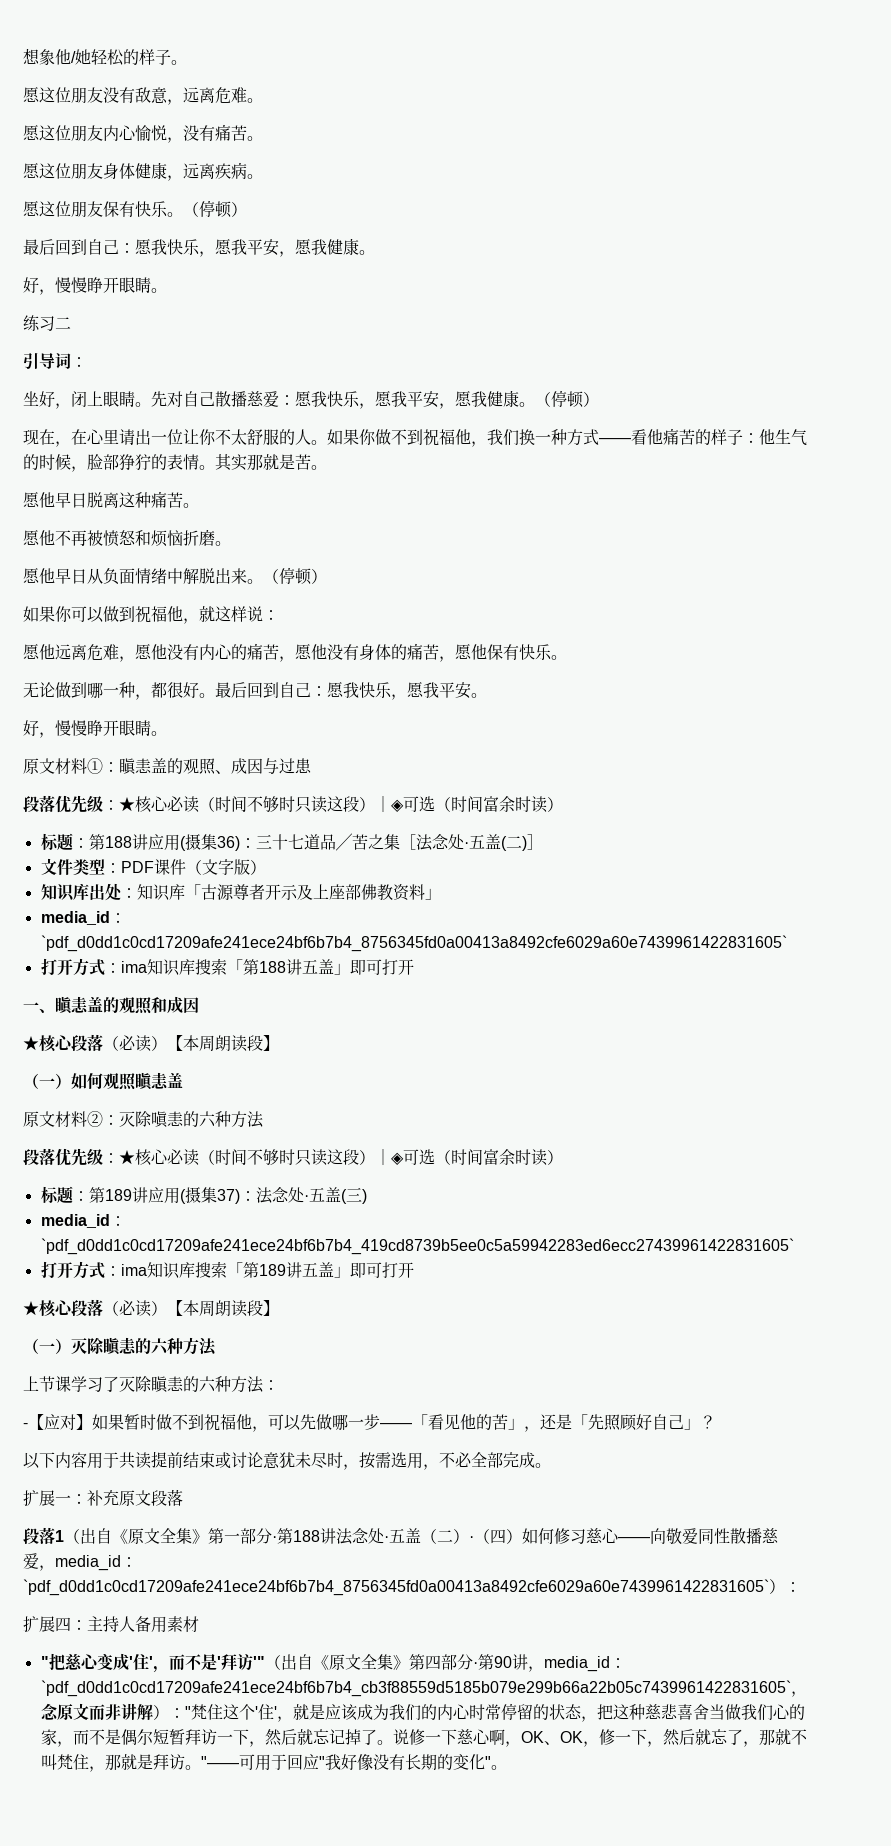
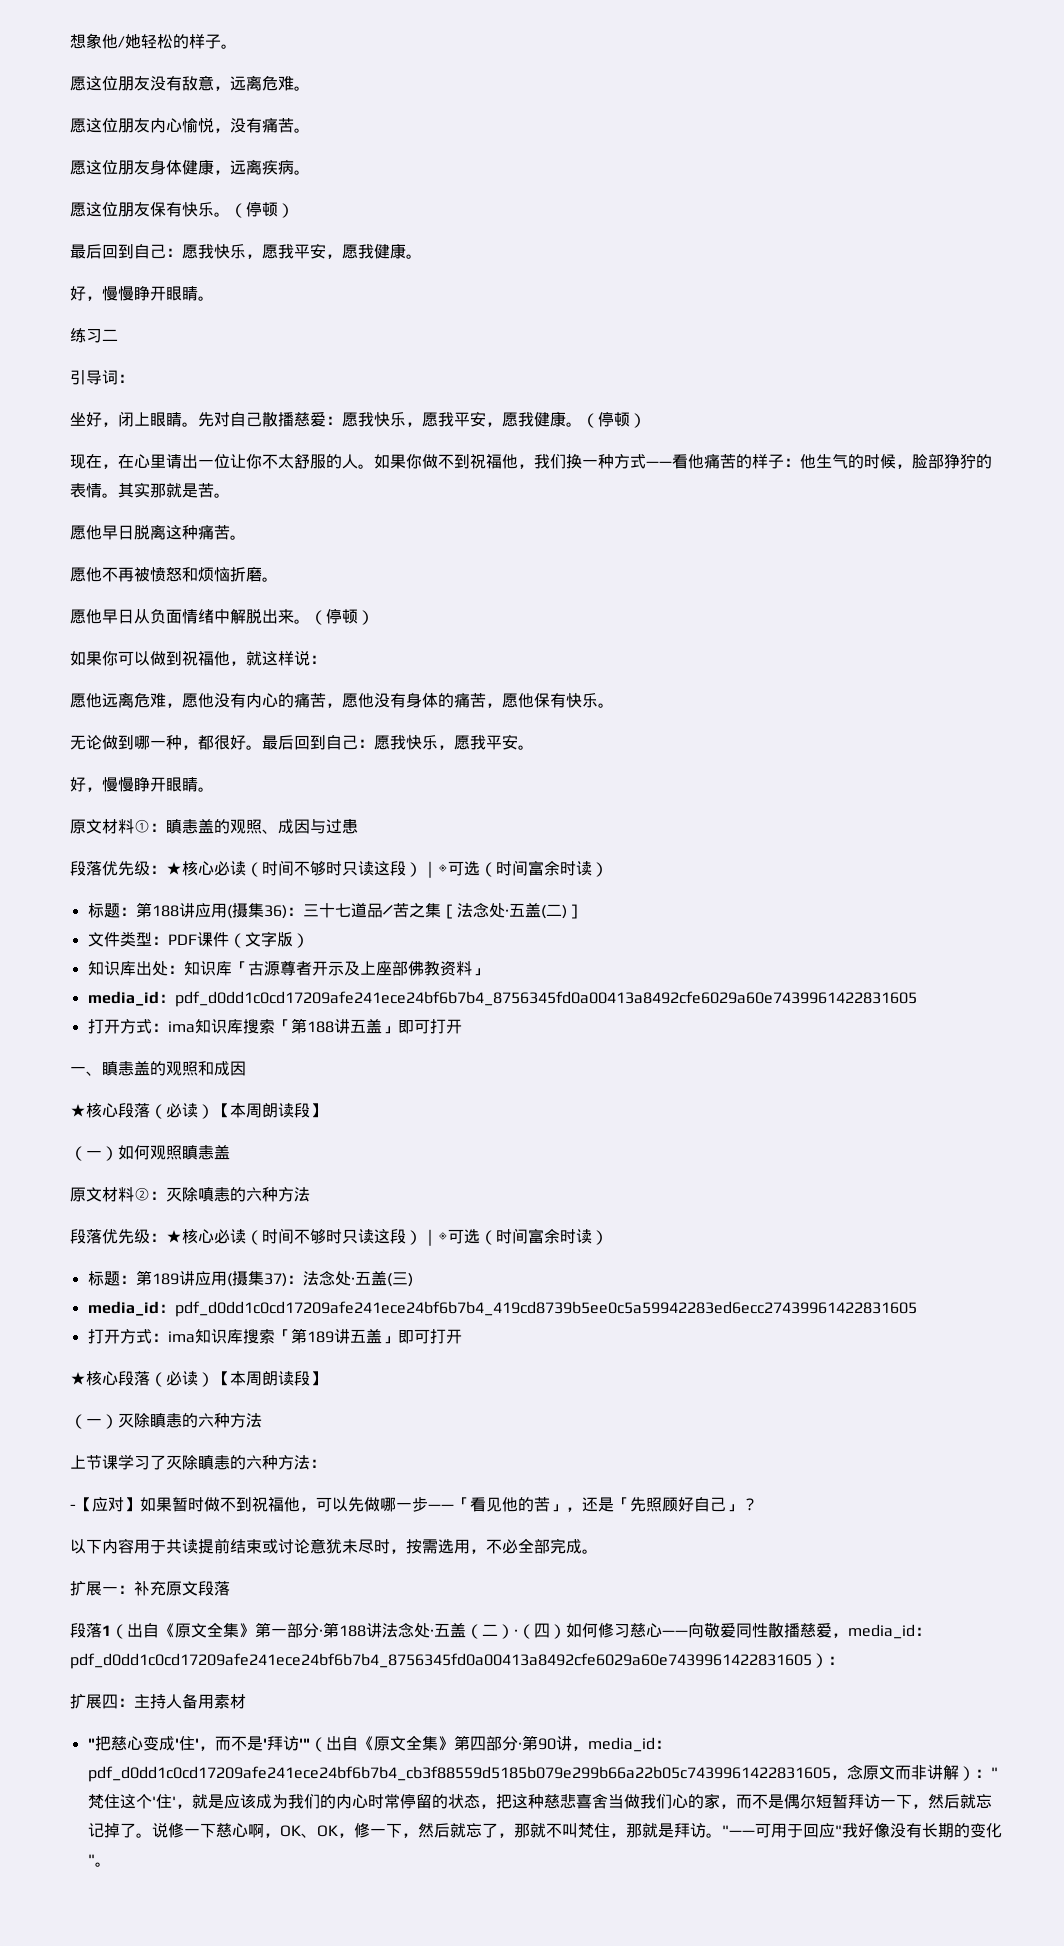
[40,935,787,952] `pdf_d0dd1c0cd17209afe241ece24bf6b7b4_8756345fd0a00413a8492cfe6029a60e7439961422831605` -> [174,991,917,1007] pdf_d0dd1c0cd17209afe241ece24bf6b7b4_8756345fd0a00413a8492cfe6029a60e7439961422831605
[40,1238,794,1255] `pdf_d0dd1c0cd17209afe241ece24bf6b7b4_419cd8739b5ee0c5a59942283ed6ecc27439961422831605` -> [174,1301,917,1317] pdf_d0dd1c0cd17209afe241ece24bf6b7b4_419cd8739b5ee0c5a59942283ed6ecc27439961422831605
[23,1579,769,1596] `pdf_d0dd1c0cd17209afe241ece24bf6b7b4_8756345fd0a00413a8492cfe6029a60e7439961422831605` -> [70,1653,812,1669] pdf_d0dd1c0cd17209afe241ece24bf6b7b4_8756345fd0a00413a8492cfe6029a60e7439961422831605
[40,1680,791,1697] `pdf_d0dd1c0cd17209afe241ece24bf6b7b4_cb3f88559d5185b079e299b66a22b05c7439961422831605` -> [87,1766,831,1782] pdf_d0dd1c0cd17209afe241ece24bf6b7b4_cb3f88559d5185b079e299b66a22b05c7439961422831605

